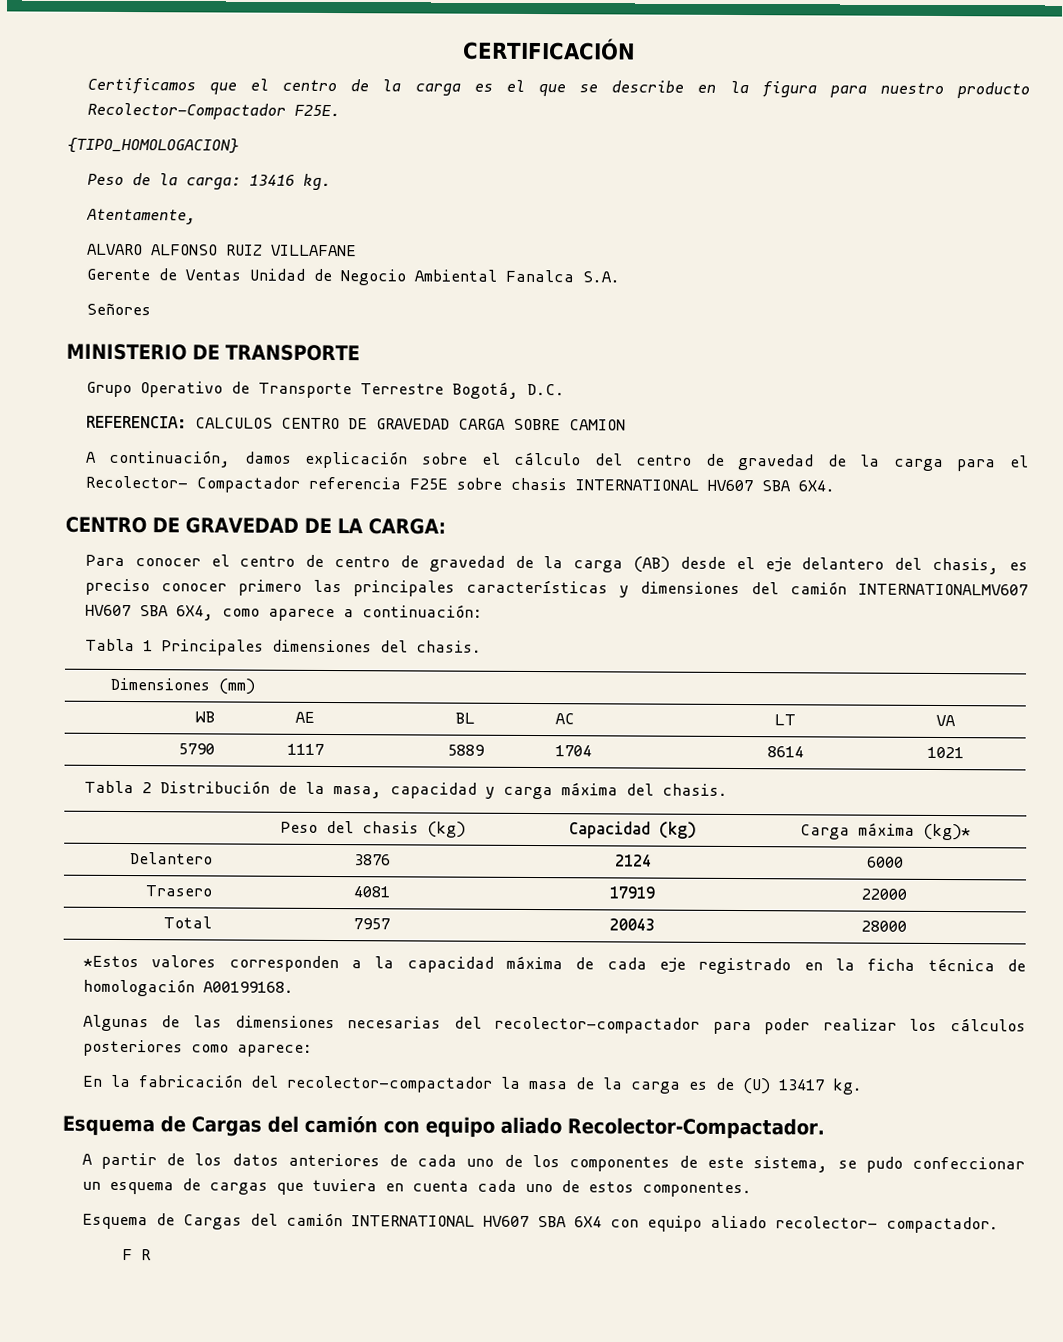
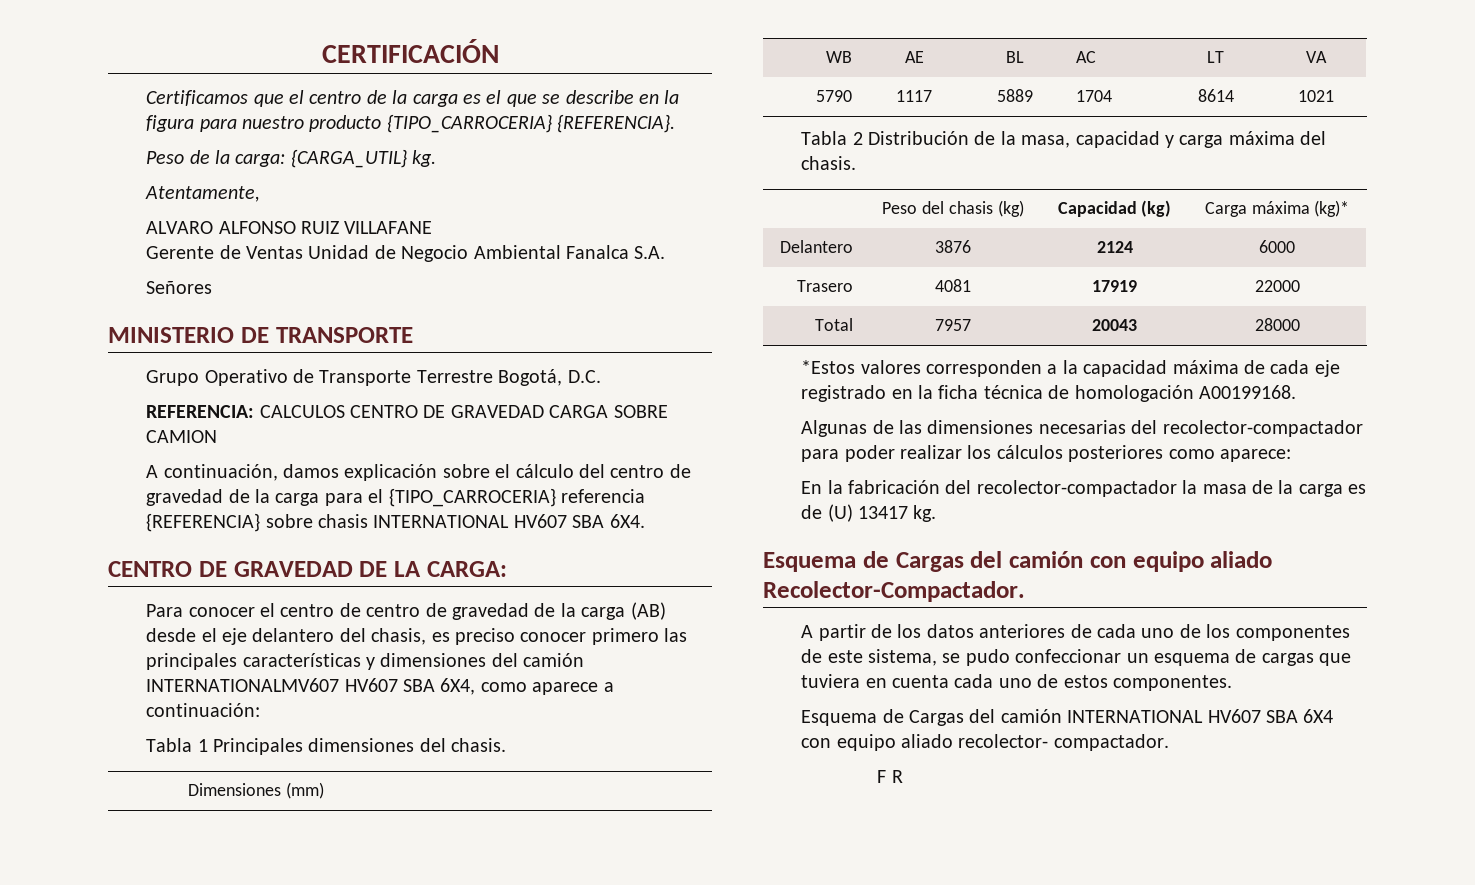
[86,102,340,120] [67,137,239,154] Recolector-Compactador F25E. // {TIPO_HOMOLOGACION} -> [386,114,676,133] {TIPO_CARROCERIA} {REFERENCIA}.
[248,174,295,186] 13416 -> [290,149,407,168] {CARGA_UTIL}
[84,475,448,493] Recolector- Compactador referencia F25E -> [388,488,645,507] [146,513,261,532] {TIPO_CARROCERIA} referencia {REFERENCIA}

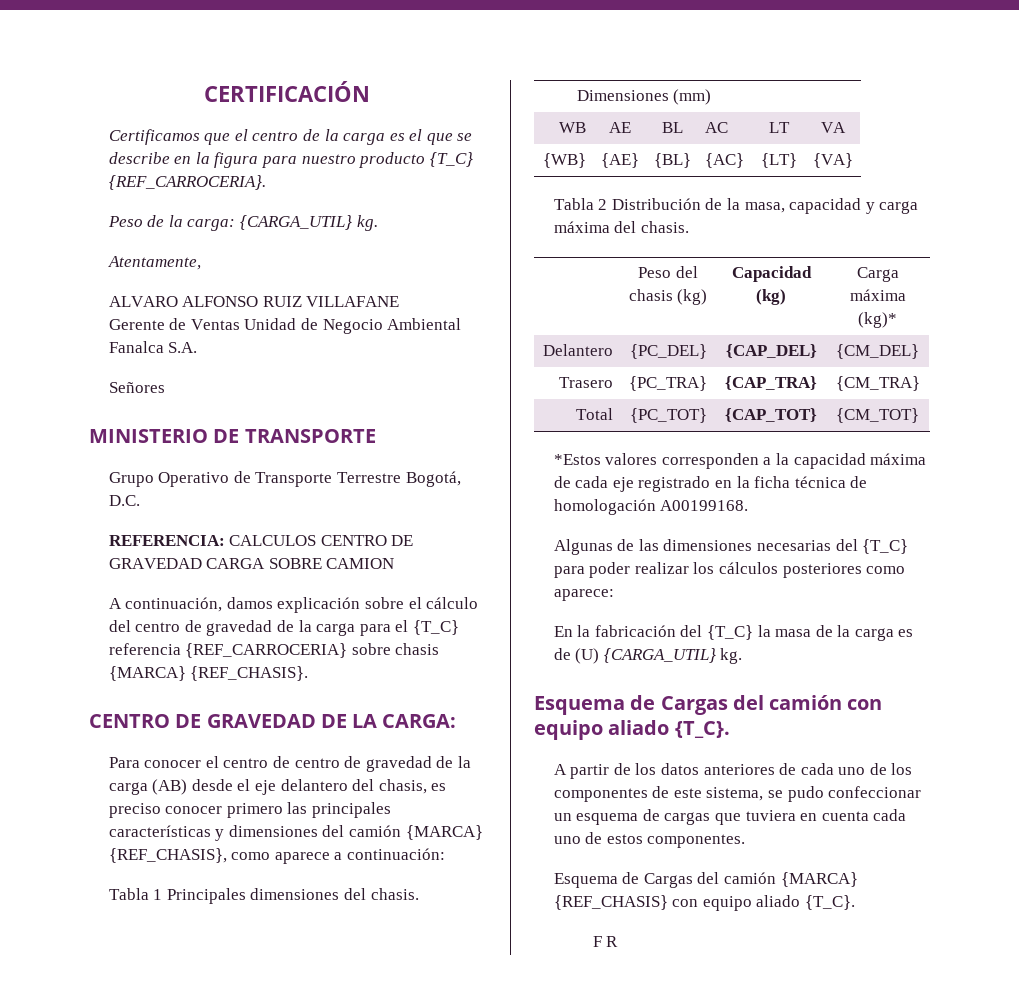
[386,114,676,133] {TIPO_CARROCERIA} {REFERENCIA}. -> [429,152,473,167] [108,175,266,190] {T_C} {REF_CARROCERIA}.
[388,488,645,507] [146,513,645,532] {TIPO_CARROCERIA} referencia {REFERENCIA} sobre chasis INTERNATIONAL HV607 SBA 6X4. -> [412,620,459,635] [108,643,440,658] [108,666,309,681] {T_C} referencia {REF_CARROCERIA} sobre chasis {MARCA} {REF_CHASIS}.
[146,678,476,695] INTERNATIONALMV607 HV607 SBA 6X4, -> [405,825,483,840] [108,848,227,863] {MARCA} {REF_CHASIS},
[816,90,853,102] [896,90,932,102] [996,89,1033,102] [1075,90,1112,102] [1197,89,1234,102] [1298,90,1334,102] 5790 | 1117 | 5889 | 1704 | 8614 | 1021 -> [542,153,586,168] [600,153,639,168] [654,153,691,168] [705,153,745,168] [761,153,797,168] [812,153,853,168] {WB} | {AE} | {BL} | {AC} | {LT} | {VA}
[935,240,971,253] [1096,241,1133,253] [1259,240,1295,253] [797,280,854,292] [935,279,971,292] [1092,280,1137,292] [1254,280,1300,292] [815,318,854,331] [935,319,971,331] [1092,319,1137,331] [1254,318,1300,331] 3876 | 2124 | 6000 // Trasero | 4081 | 17919 | 22000 // Total | 7957 | 20043 | 28000 -> [629,344,707,359] [725,344,817,358] [836,344,919,359] [558,377,613,388] [629,376,707,391] [725,376,817,390] [835,376,920,391] [575,408,613,420] [629,408,707,423] [725,408,817,422] [836,408,919,423] {PC_DEL} | {CAP_DEL} | {CM_DEL} // Trasero | {PC_TRA} | {CAP_TRA} | {CM_TRA} // Total | {PC_TOT} | {CAP_TOT} | {CM_TOT}
[1162,420,1363,437] recolector-compactador -> [862,539,909,554] {T_C}
[976,480,1177,497] recolector-compactador -> [706,625,753,640] {T_C}
[857,506,908,519] 13417 -> [603,648,716,663] {CARGA_UTIL}
[763,581,1025,602] Recolector-Compactador. -> [674,721,730,738] {T_C}.
[1067,709,1334,723] [801,734,1169,751] INTERNATIONAL HV607 SBA 6X4 con equipo aliado recolector- compactador. -> [780,872,858,887] [553,895,855,911] {MARCA} {REF_CHASIS} con equipo aliado {T_C}.

